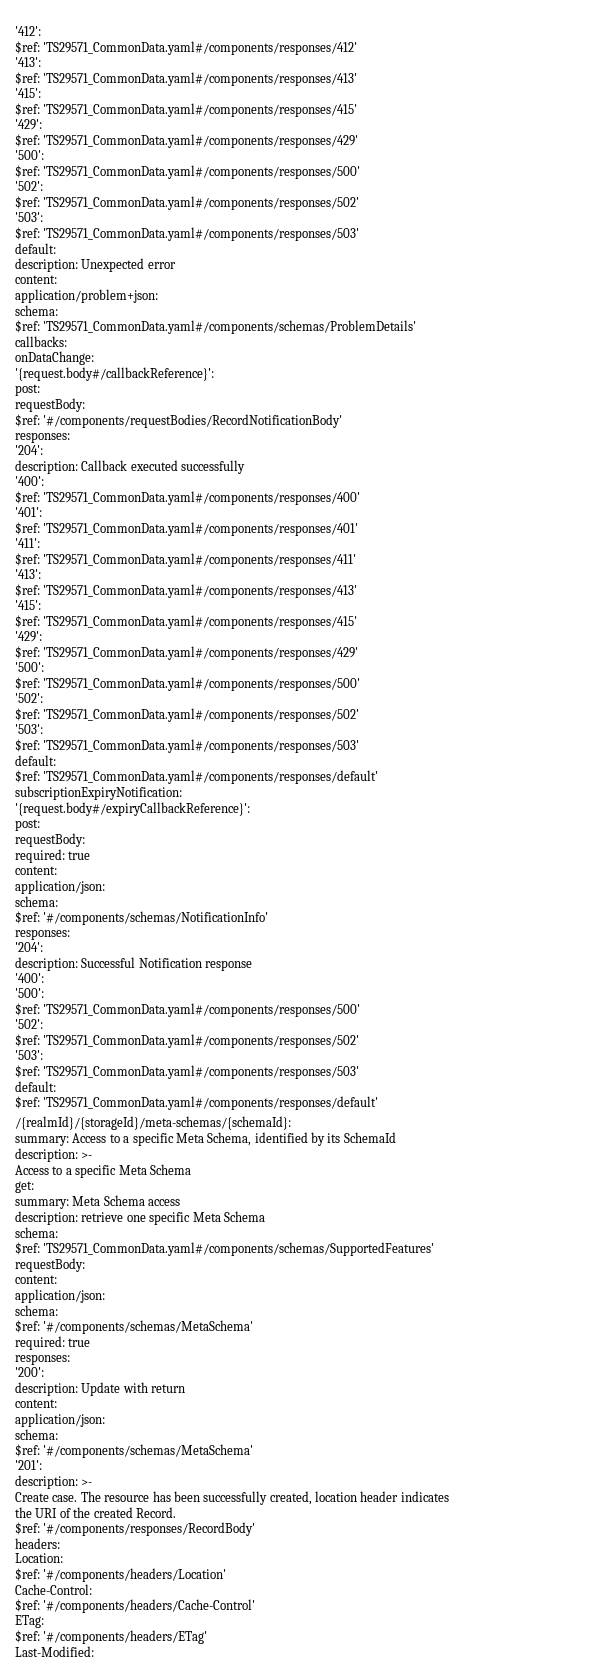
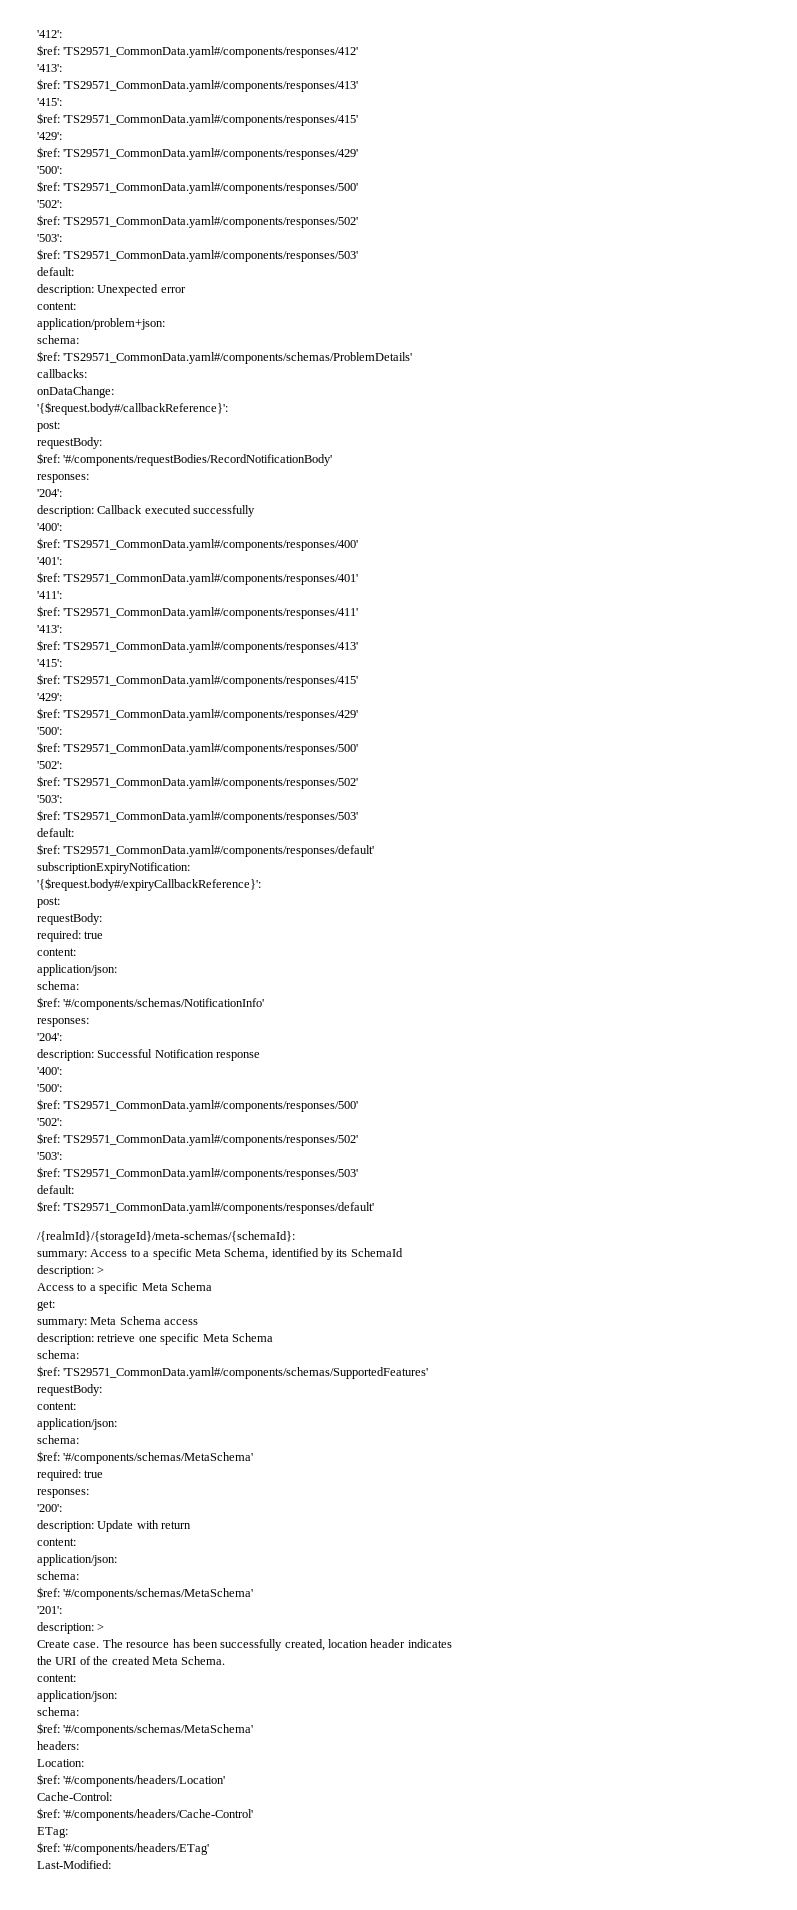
[15,367,214,381] '{request.body#/callbackReference}': -> [37,402,228,415] '{$request.body#/callbackReference}':
[15,802,250,816] '{request.body#/expiryCallbackReference}': -> [37,878,261,891] '{$request.body#/expiryCallbackReference}':
[81,1152,93,1159] >- -> [97,1266,105,1274] >
[81,1479,93,1486] >- -> [97,1623,105,1631] >
[135,1507,176,1518] [15,1522,256,1536] Record. // $ref: '#/components/responses/RecordBody' -> [151,1656,226,1665] [37,1674,76,1682] [37,1690,117,1702] [37,1707,79,1716] [37,1723,254,1736] Meta Schema. // content: // application/json: // schema: // $ref: '#/components/schemas/MetaSchema'

